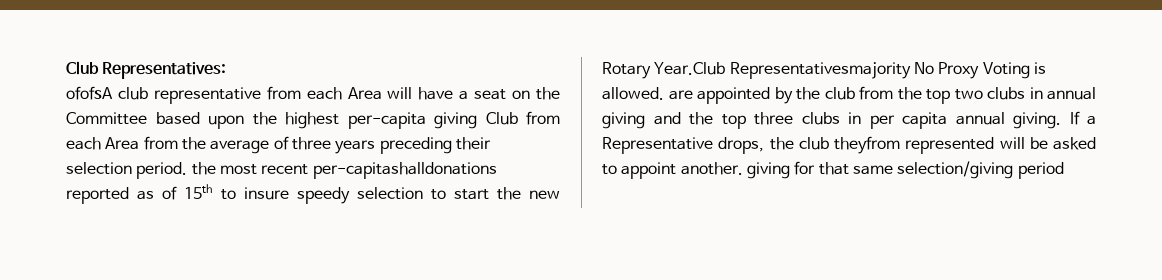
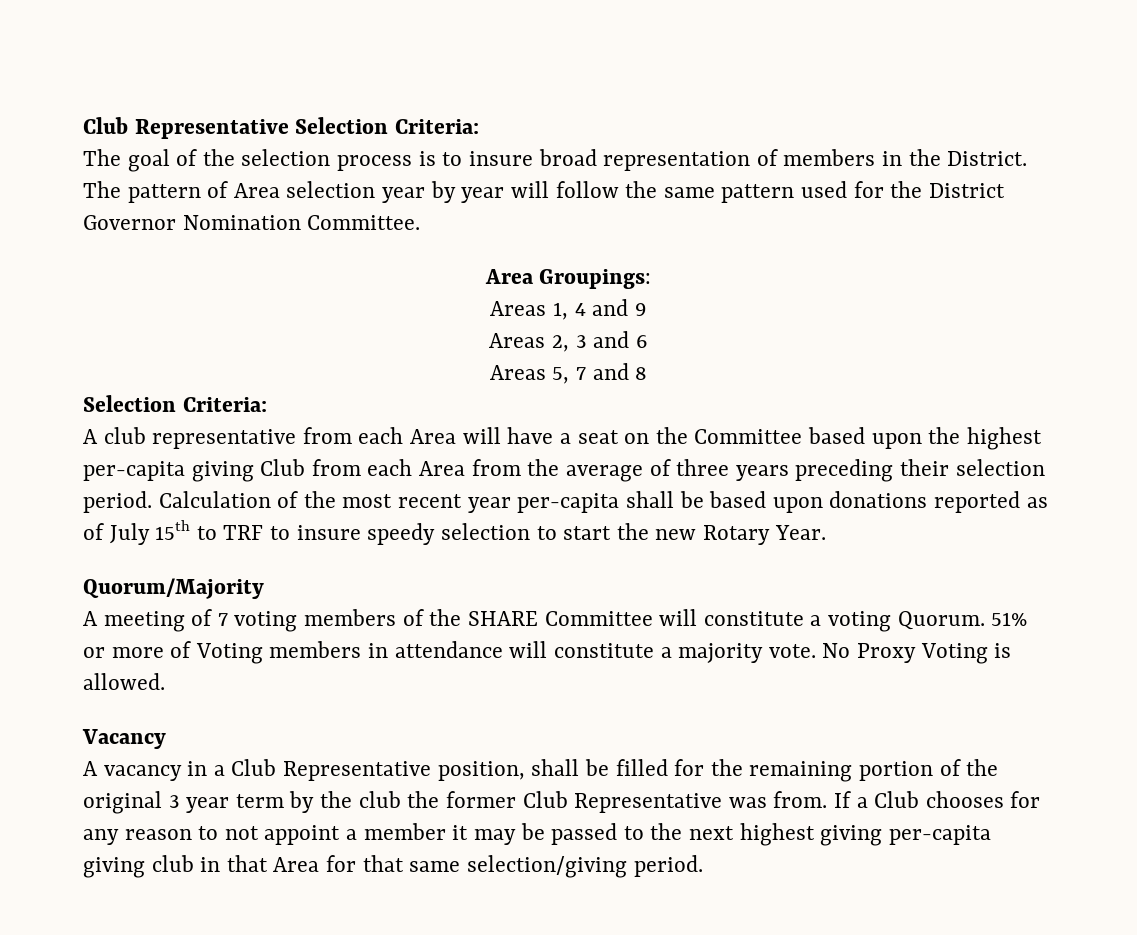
[66,61,227,79] [66,86,113,100] Club Representatives: // ofofsA -> [83,117,479,139] [83,149,1028,172] [83,181,1005,203] [83,215,421,230] [484,269,652,289] [490,299,647,320] [489,331,648,352] [489,363,648,384] [83,395,267,412] [83,429,98,444] Club Representative Selection Criteria: // The goal of the selection process is to insure broad representation of members in the District. The pattern of Area selection year by year will follow the same pattern used for the District Governor Nomination Committee. // Area Groupings: // Areas 1, 4 and 9 // Areas 2, 3 and 6 // Areas 5, 7 and 8 // Selection Criteria: // A
(188, 170) none -> [158,491,299,508] Calculation of
[312,162,497,179] per-capitashalldonations -> [467,491,928,513] year per-capita shall be based upon donations
(177, 193) none -> [109,523,150,545] July
(236, 194) none -> [223,525,291,540] TRF to
[654,62,911,79] Year.Club Representativesmajority -> [774,525,826,540] [83,578,264,599] [83,609,1028,632] [83,641,816,664] Year. // Quorum/Majority // A meeting of 7 voting members of the SHARE Committee will constitute a voting Quorum. 51% or more of Voting members in attendance will constitute a majority vote.
[668,86,1096,104] [602,111,1096,129] [602,136,1096,154] [602,162,790,179] are appointed by the club from the top two clubs in annual giving and the top three clubs in per capita annual giving. If a Representative drops, the club theyfrom represented will be asked to appoint another. giving -> [82,729,166,749] [83,759,999,782] [83,791,1041,814] [83,823,991,846] [83,855,320,878] // Vacancy // A vacancy in a Club Representative position, shall be filled for the remaining portion of the original 3 year term by the club the former Club Representative was from. If a Club chooses for any reason to not appoint a member it may be passed to the next highest giving per-capita giving club in that Area
[1017,162,1064,179] period -> [633,855,703,877] period.

